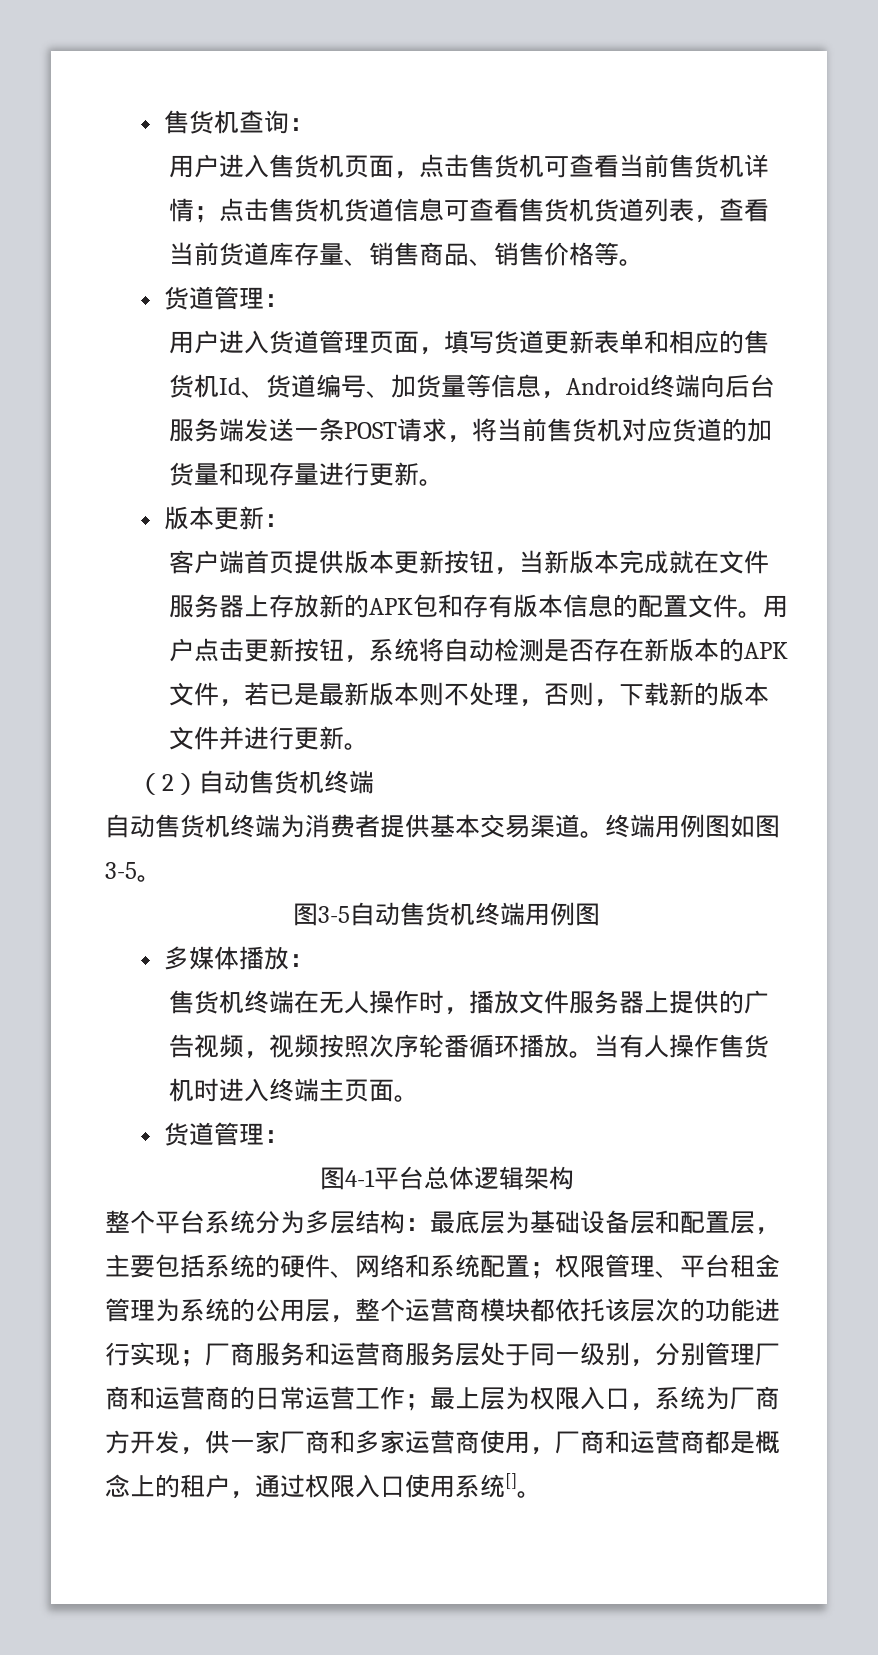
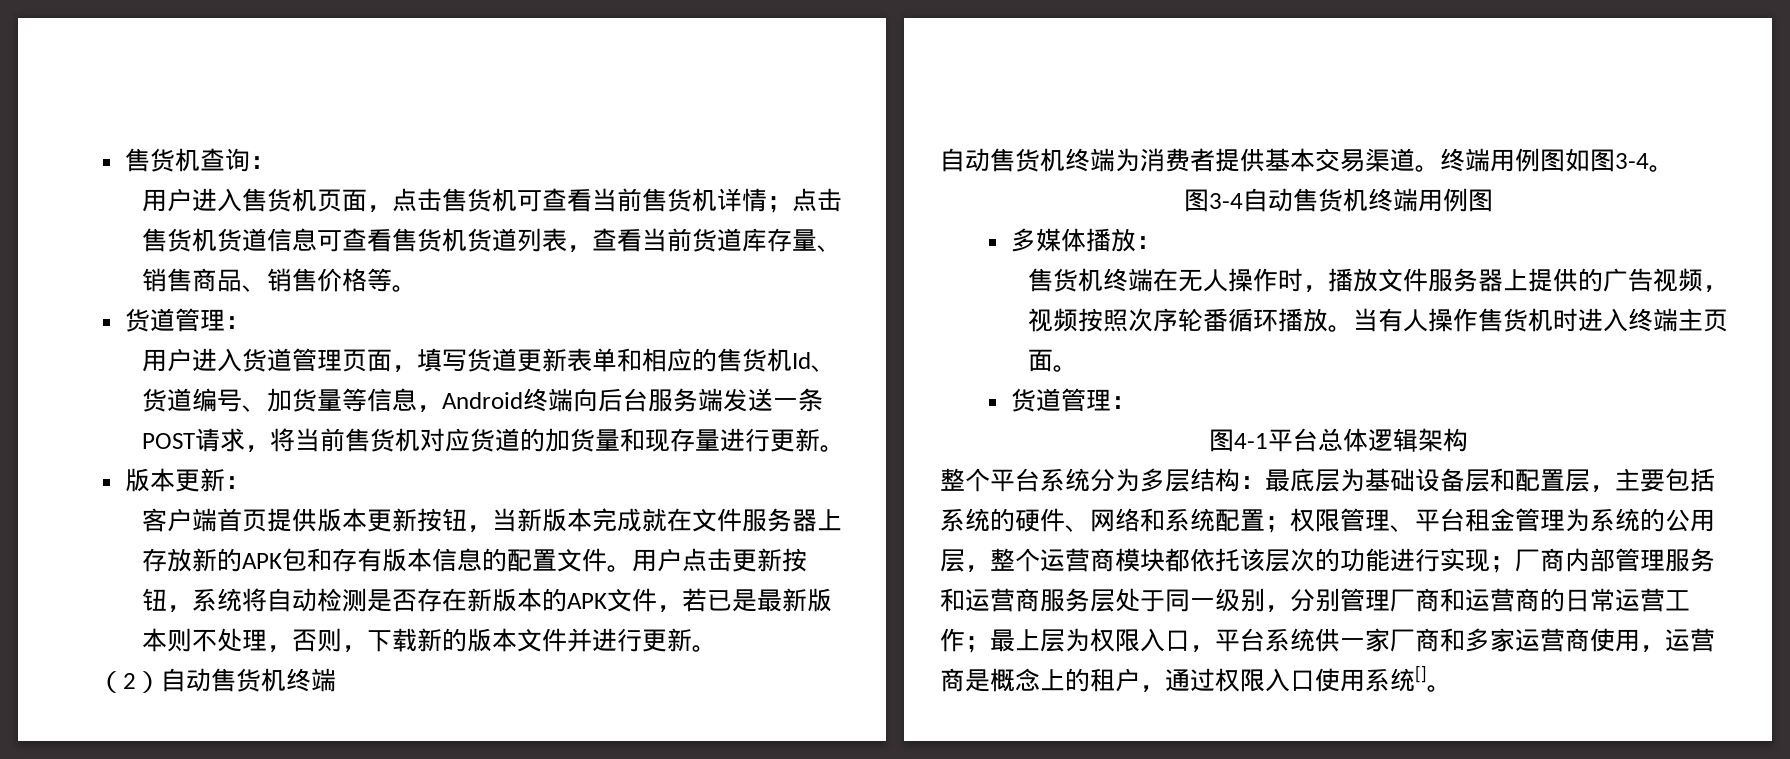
[105,862,137,879] 3-5 -> [1615,153,1649,169] 3-4
[318,906,350,923] 3-5 -> [1208,193,1243,209] 3-4
(255, 1354) none -> [1565,548,1665,572] 内部管理
[655,1386,780,1410] [105,1430,205,1455] 系统为厂商方开发， -> [1215,628,1315,652] 平台系统
[555,1430,730,1454] 厂商和运营商都 -> [1665,628,1715,652] [940,668,965,692] 运营商

